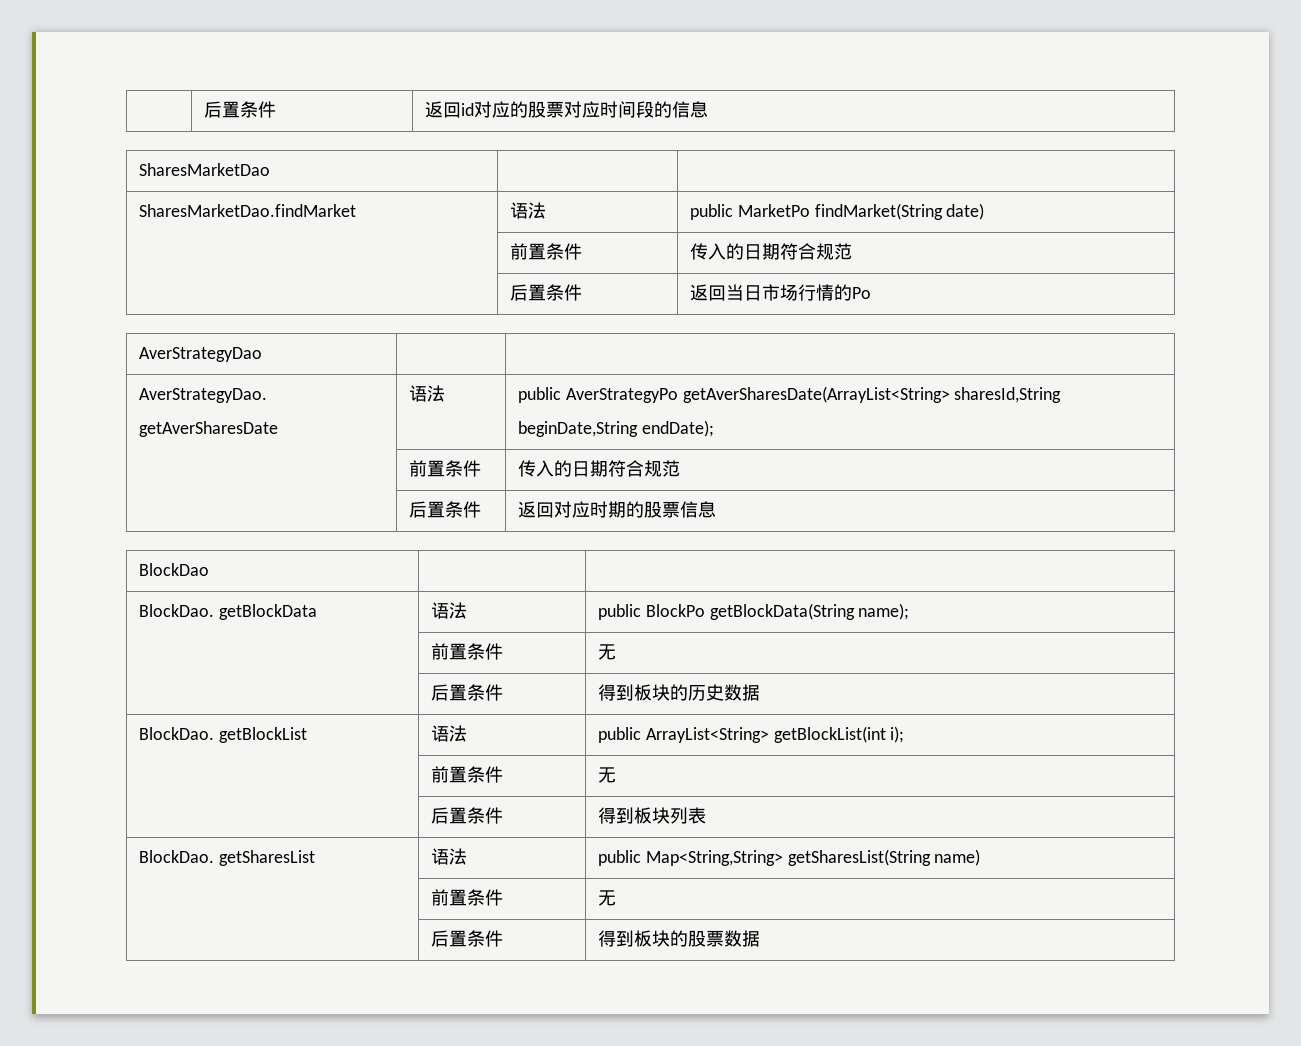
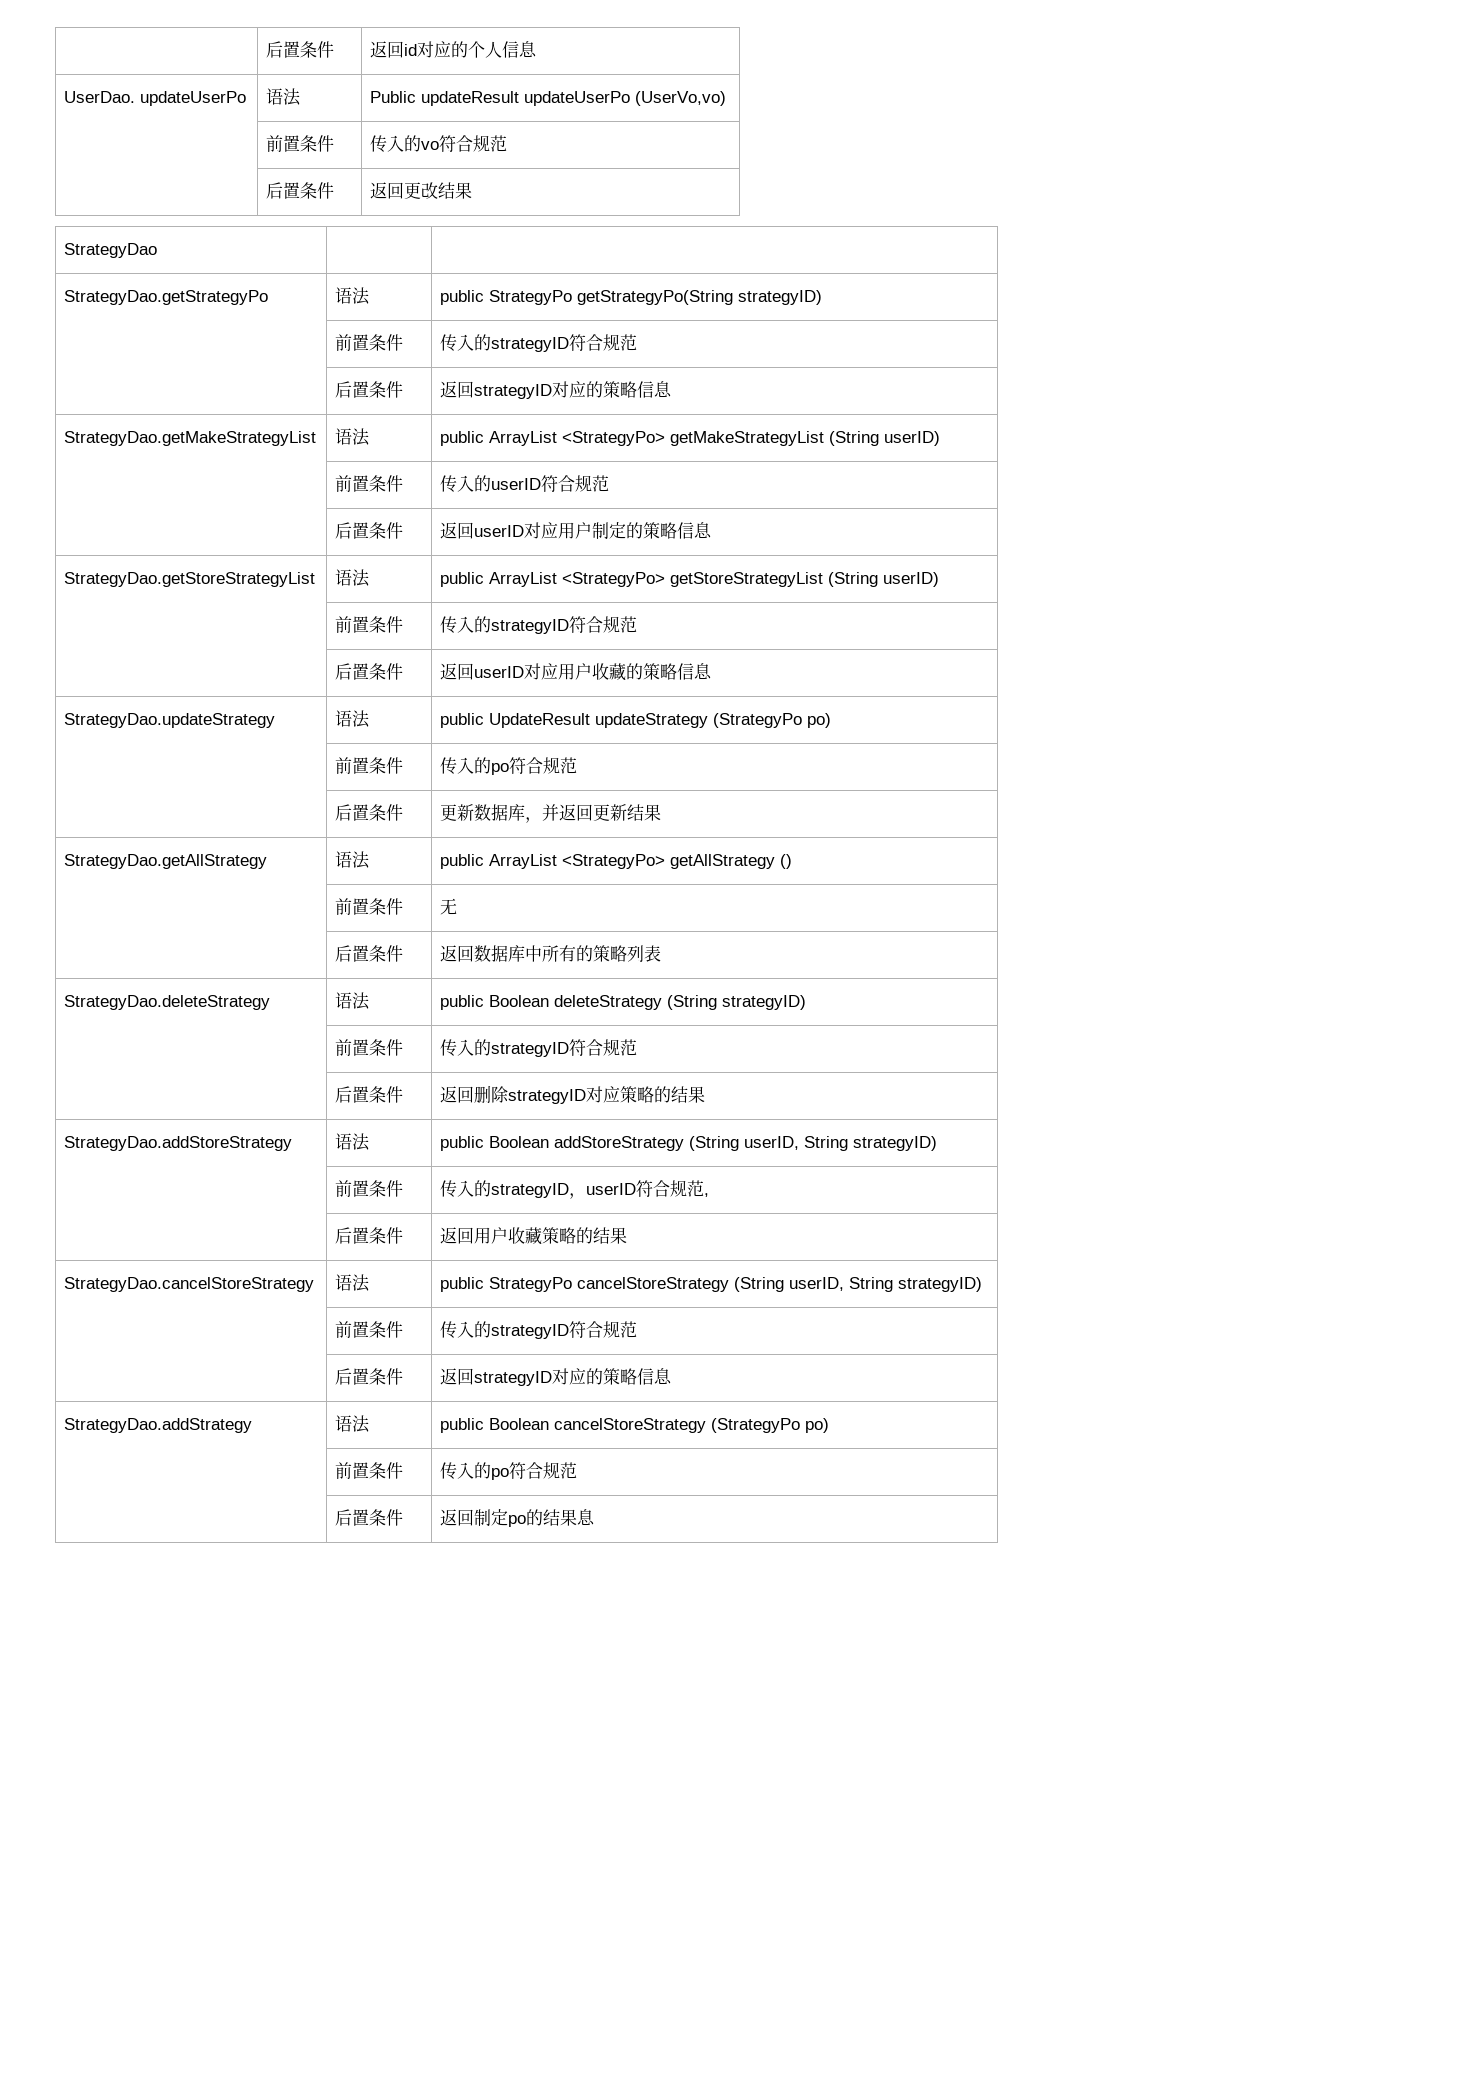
[527,101,708,118] [138,163,270,176] [138,204,356,217] [509,202,546,219] [689,203,985,220] [509,243,582,260] [689,243,852,260] [509,284,582,301] [689,284,871,301] [138,347,262,362] [138,388,267,403] [138,421,278,437] [408,385,445,402] [517,386,1062,403] [517,420,714,437] [408,460,481,477] [517,460,680,477] [408,501,481,518] [517,501,716,518] [138,563,209,576] [138,604,317,620] [430,602,467,619] [597,603,910,620] [430,643,503,660] [597,644,616,660] [430,684,503,701] [597,684,760,701] [138,727,307,743] [430,725,467,742] [597,726,905,743] [430,766,503,783] [597,767,616,783] [430,807,503,824] [597,807,706,824] [138,850,315,866] [430,848,467,865] [597,849,981,866] [430,889,503,906] [597,890,616,906] [430,930,503,947] [597,930,760,947] 股票对应时间段的信息 // SharesMarketDao | | // SharesMarketDao.findMarket | 语法 | public MarketPo findMarket(String date) // | 前置条件 | 传入的日期符合规范 // | 后置条件 | 返回当日市场行情的Po // AverStrategyDao | | // AverStrategyDao. getAverSharesDate | 语法 | public AverStrategyPo getAverSharesDate(ArrayList<String> sharesId,String beginDate,String endDate); // | 前置条件 | 传入的日期符合规范 // | 后置条件 | 返回对应时期的股票信息 // BlockDao | | // BlockDao. getBlockData | 语法 | public BlockPo getBlockData(String name); // | 前置条件 | 无 // | 后置条件 | 得到板块的历史数据 // BlockDao. getBlockList | 语法 | public ArrayList<String> getBlockList(int i); // | 前置条件 | 无 // | 后置条件 | 得到板块列表 // BlockDao. getSharesList | 语法 | public Map<String,String> getSharesList(String name) // | 前置条件 | 无 // | 后置条件 | 得到板块的股票数据 -> [468,41,538,58] [64,91,247,106] [266,88,302,106] [370,91,727,106] [266,135,335,152] [370,135,508,153] [266,182,335,199] [370,182,473,199] [64,243,158,258] [64,290,269,305] [335,287,371,305] [440,290,823,305] [335,334,404,351] [440,334,638,352] [335,381,404,398] [440,381,673,399] [64,431,317,446] [335,428,371,446] [440,431,941,446] [335,475,404,492] [440,475,610,493] [335,522,404,539] [440,522,713,539] [64,572,316,587] [335,569,371,587] [440,572,940,587] [335,616,404,633] [440,616,638,634] [335,663,404,680] [440,663,713,681] [64,713,276,728] [335,710,371,728] [440,713,832,728] [335,757,404,774] [440,757,578,775] [335,804,404,821] [440,804,662,823] [64,854,268,869] [335,851,371,869] [440,854,793,869] [335,898,404,915] [440,898,458,915] [335,945,404,962] [440,945,662,962] [64,995,271,1010] [335,992,371,1010] [440,995,807,1010] [335,1039,404,1056] [440,1039,638,1057] [335,1086,404,1103] [440,1085,706,1104] [64,1136,293,1151] [335,1133,371,1151] [440,1136,938,1151] [335,1180,404,1197] [440,1180,710,1199] [335,1227,404,1244] [440,1227,628,1245] [64,1277,315,1292] [335,1274,371,1292] [440,1277,983,1292] [335,1321,404,1338] [440,1321,638,1339] [335,1368,404,1385] [440,1368,673,1386] [64,1418,253,1433] [335,1415,371,1433] [440,1418,830,1433] [335,1462,404,1479] [440,1462,578,1480] [335,1509,404,1526] [440,1509,596,1527] 个人信息 // UserDao. updateUserPo | 语法 | Public updateResult updateUserPo (UserVo,vo) // | 前置条件 | 传入的vo符合规范 // | 后置条件 | 返回更改结果 // StrategyDao | | // StrategyDao.getStrategyPo | 语法 | public StrategyPo getStrategyPo(String strategyID) // | 前置条件 | 传入的strategyID符合规范 // | 后置条件 | 返回strategyID对应的策略信息 // StrategyDao.getMakeStrategyList | 语法 | public ArrayList <StrategyPo> getMakeStrategyList (String userID) // | 前置条件 | 传入的userID符合规范 // | 后置条件 | 返回userID对应用户制定的策略信息 // StrategyDao.getStoreStrategyList | 语法 | public ArrayList <StrategyPo> getStoreStrategyList (String userID) // | 前置条件 | 传入的strategyID符合规范 // | 后置条件 | 返回userID对应用户收藏的策略信息 // StrategyDao.updateStrategy | 语法 | public UpdateResult updateStrategy (StrategyPo po) // | 前置条件 | 传入的po符合规范 // | 后置条件 | 更新数据库，并返回更新结果 // StrategyDao.getAllStrategy | 语法 | public ArrayList <StrategyPo> getAllStrategy () // | 前置条件 | 无 // | 后置条件 | 返回数据库中所有的策略列表 // StrategyDao.deleteStrategy | 语法 | public Boolean deleteStrategy (String strategyID) // | 前置条件 | 传入的strategyID符合规范 // | 后置条件 | 返回删除strategyID对应策略的结果 // StrategyDao.addStoreStrategy | 语法 | public Boolean addStoreStrategy (String userID, String strategyID) // | 前置条件 | 传入的strategyID，userID符合规范, // | 后置条件 | 返回用户收藏策略的结果 // StrategyDao.cancelStoreStrategy | 语法 | public StrategyPo cancelStoreStrategy (String userID, String strategyID) // | 前置条件 | 传入的strategyID符合规范 // | 后置条件 | 返回strategyID对应的策略信息 // StrategyDao.addStrategy | 语法 | public Boolean cancelStoreStrategy (StrategyPo po) // | 前置条件 | 传入的po符合规范 // | 后置条件 | 返回制定po的结果息

